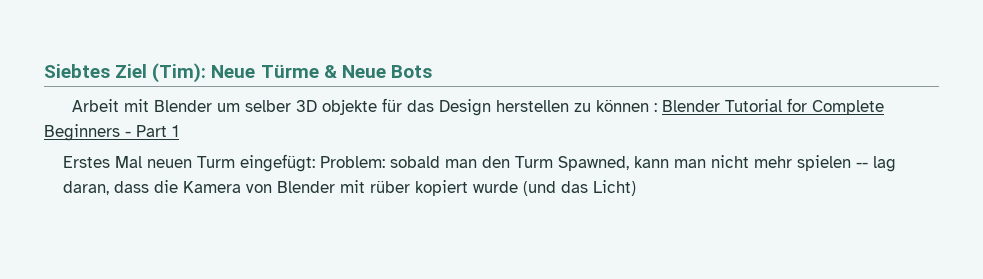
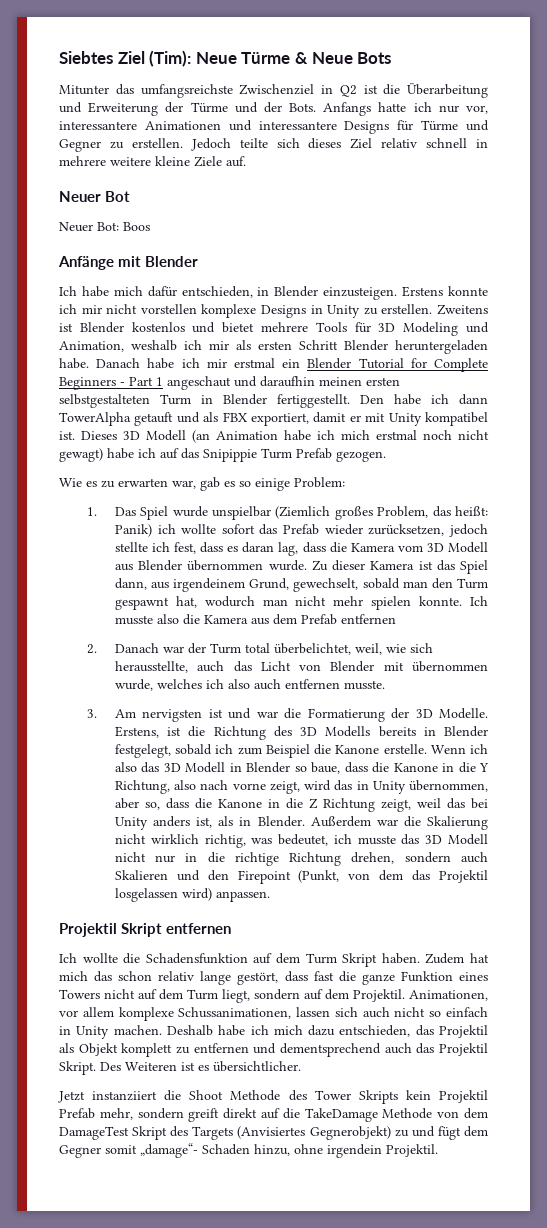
[71,98,657,116] Arbeit mit Blender um selber 3D objekte für das Design herstellen zu können : -> [59,83,488,98] [59,102,489,116] [59,120,489,134] [59,138,488,152] [59,156,246,167] [59,191,130,202] [59,222,150,232] [58,256,198,270] [59,286,489,300] [59,304,489,318] [59,322,490,336] [59,340,488,354] [59,358,301,369] Mitunter das umfangsreichste Zwischenziel in Q2 ist die Überarbeitung und Erweiterung der Türme und der Bots. Anfangs hatte ich nur vor, interessantere Animationen und interessantere Designs für Türme und Gegner zu erstellen. Jedoch teilte sich dieses Ziel relativ schnell in mehrere weitere kleine Ziele auf. // Neuer Bot // Neuer Bot: Boos // Anfänge mit Blender // Ich habe mich dafür entschieden, in Blender einzusteigen. Erstens konnte ich mir nicht vorstellen komplexe Designs in Unity zu erstellen. Zweitens ist Blender kostenlos und bietet mehrere Tools für 3D Modeling und Animation, weshalb ich mir als ersten Schritt Blender heruntergeladen habe. Danach habe ich mir erstmal ein
[62,154,385,172] // Erstes Mal neuen Turm eingefügt: Problem: -> [167,376,400,390] [59,394,488,408] [59,412,488,426] [59,430,489,443] [59,448,386,462] [59,477,345,491] [86,506,489,520] [114,524,489,537] [114,542,488,556] [114,560,489,574] [114,578,359,592] angeschaut und daraufhin meinen ersten selbstgestalteten Turm in Blender fertiggestellt. Den habe ich dann TowerAlpha getauft und als FBX exportiert, damit er mit Unity kompatibel ist. Dieses 3D Modell (an Animation habe ich mich erstmal noch nicht gewagt) habe ich auf das Snipippie Turm Prefab gezogen. // Wie es zu erwarten war, gab es so einige Problem: // 1. Das Spiel wurde unspielbar (Ziemlich großes Problem, das heißt: Panik) ich wollte sofort das Prefab wieder zurücksetzen, jedoch stellte ich fest, dass es daran lag, dass die Kamera vom 3D Modell aus Blender übernommen wurde. Zu dieser Kamera ist das Spiel dann, aus irgendeinem Grund, gewechselt,
[557,156,669,171] Spawned, kann -> [114,596,255,610] gespawnt hat, wodurch
[855,156,896,172] [62,180,636,196] -- lag daran, dass die Kamera von Blender mit rüber kopiert wurde (und das Licht) -> [419,596,489,606] [114,614,396,625] [86,643,433,655] [114,661,489,673] [114,679,385,691] [86,708,489,722] [114,726,489,740] [114,744,489,758] [114,762,490,774] [114,780,489,794] [114,798,488,812] [114,816,488,830] [114,834,489,848] [114,852,489,866] [114,870,489,884] [114,888,270,902] [59,923,231,937] [59,953,490,967] [59,971,488,985] [59,989,488,1003] [59,1007,488,1021] [59,1025,489,1039] [59,1043,489,1057] [59,1061,301,1075] [58,1090,488,1104] [59,1108,489,1122] [59,1126,488,1140] [59,1143,438,1158] konnte. Ich musste also die Kamera aus dem Prefab entfernen // 2. Danach war der Turm total überbelichtet, weil, wie sich herausstellte, auch das Licht von Blender mit übernommen wurde, welches ich also auch entfernen musste. // 3. Am nervigsten ist und war die Formatierung der 3D Modelle. Erstens, ist die Richtung des 3D Modells bereits in Blender festgelegt, sobald ich zum Beispiel die Kanone erstelle. Wenn ich also das 3D Modell in Blender so baue, dass die Kanone in die Y Richtung, also nach vorne zeigt, wird das in Unity übernommen, aber so, dass die Kanone in die Z Richtung zeigt, weil das bei Unity anders ist, als in Blender. Außerdem war die Skalierung nicht wirklich richtig, was bedeutet, ich musste das 3D Modell nicht nur in die richtige Richtung drehen, sondern auch Skalieren und den Firepoint (Punkt, von dem das Projektil losgelassen wird) anpassen. // Projektil Skript entfernen // Ich wollte die Schadensfunktion auf dem Turm Skript haben. Zudem hat mich das schon relativ lange gestört, dass fast die ganze Funktion eines Towers nicht auf dem Turm liegt, sondern auf dem Projektil. Animationen, vor allem komplexe Schussanimationen, lassen sich auch nicht so einfach in Unity machen. Deshalb habe ich mich dazu entschieden, das Projektil als Objekt komplett zu entfernen und dementsprechend auch das Projektil Skript. Des Weiteren ist es übersichtlicher. // Jetzt instanziiert die Shoot Methode des Tower Skripts kein Projektil Prefab mehr, sondern greift direkt auf die TakeDamage Methode von dem DamageTest Skript des Targets (Anvisiertes Gegnerobjekt) zu und fügt dem Gegner somit „damage“- Schaden hinzu, ohne irgendein Projektil.

